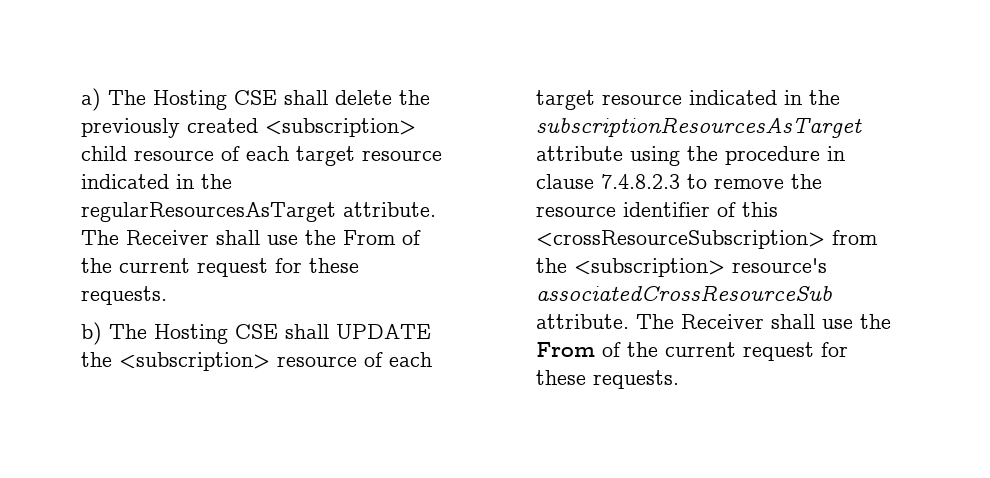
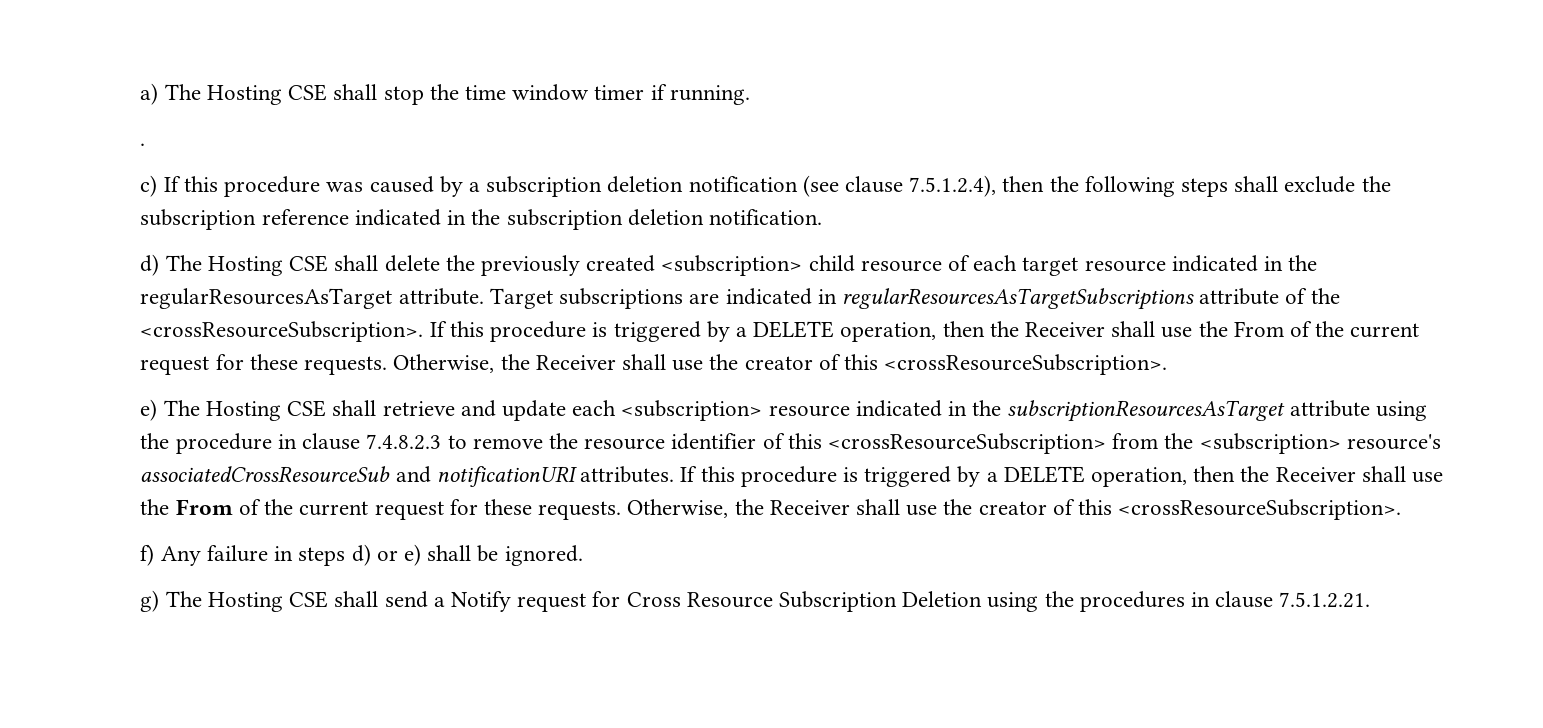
(329, 97) none -> [383,84,750,105] [140,143,146,146] [140,175,1391,197] [140,209,822,230] [140,254,379,276] stop the time window timer if running. // . // c) If this procedure was caused by a subscription deletion notification (see clause 7.5.1.2.4), then the following steps shall exclude the subscription reference indicated in the subscription deletion notification. // d) The Hosting CSE shall
[81,230,120,245] The -> [489,288,1340,310] [140,321,1019,342] Target subscriptions are indicated in regularResourcesAsTargetSubscriptions attribute of the <crossResourceSubscription>. If this procedure is triggered by a DELETE operation, then the
[81,322,432,345] [81,352,433,371] [536,90,596,110] // b) The Hosting CSE shall UPDATE the <subscription> resource of each target -> [393,354,1168,375] [140,399,763,421] Otherwise, the Receiver shall use the creator of this <crossResourceSubscription>. // e) The Hosting CSE shall retrieve and update each <subscription>
[536,314,675,329] attribute. The -> [395,466,1270,487] and notificationURI attributes. If this procedure is triggered by a DELETE operation, then the
(680, 379) none -> [627,499,1402,520] [140,544,583,566] [140,590,1371,612] Otherwise, the Receiver shall use the creator of this <crossResourceSubscription>. // f) Any failure in steps d) or e) shall be ignored. // g) The Hosting CSE shall send a Notify request for Cross Resource Subscription Deletion using the procedures in clause 7.5.1.2.21.

